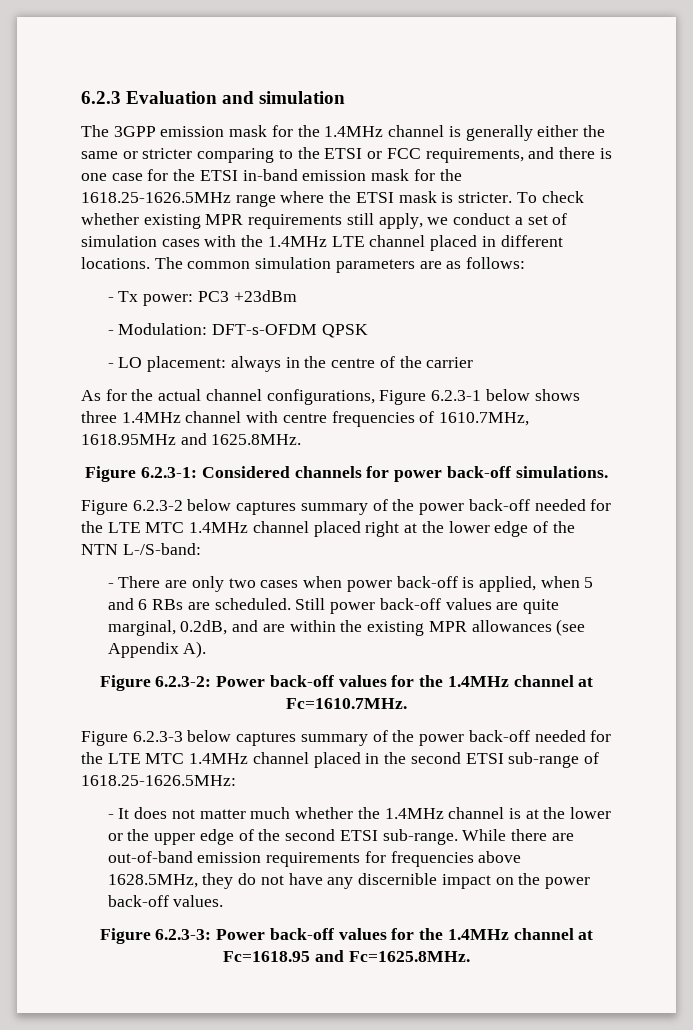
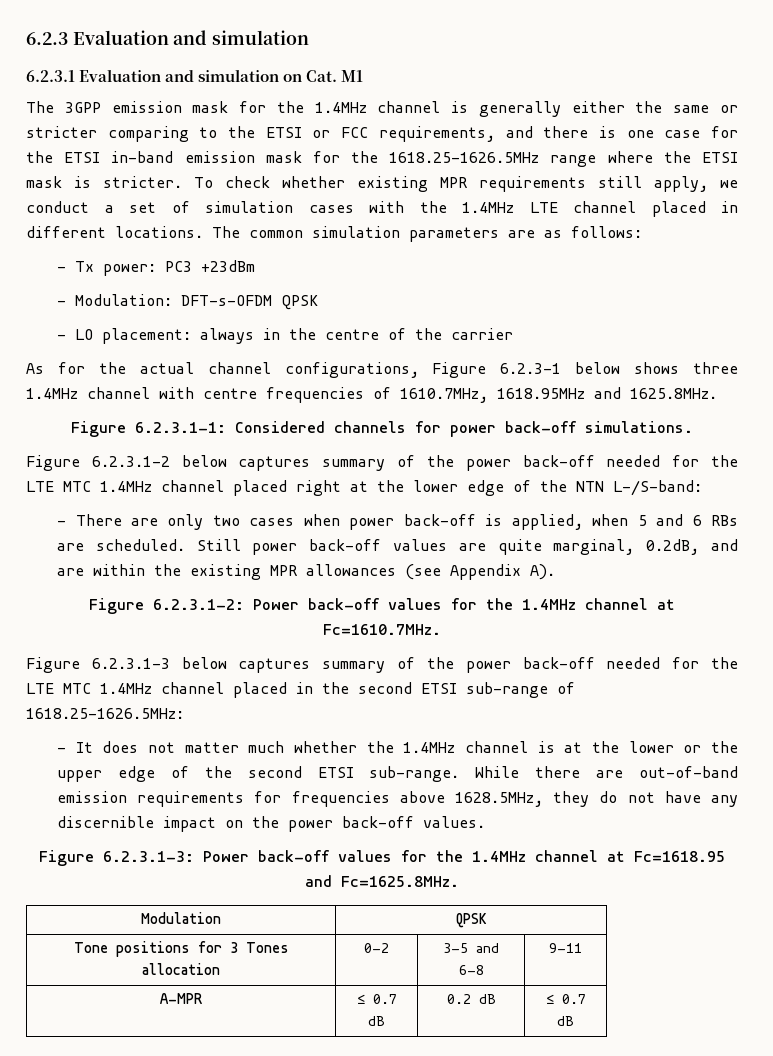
(346, 97) none -> [26,69,364,82] // 6.2.3.1 Evaluation and simulation on Cat. M1
[141,467,198,478] 6.2.3-1: -> [135,422,226,433] 6.2.3.1-1:
[132,500,183,511] 6.2.3-2 -> [91,456,170,467] 6.2.3.1-2
[155,676,212,687] 6.2.3-2: -> [153,599,244,610] 6.2.3.1-2:
[132,731,183,742] 6.2.3-3 -> [91,658,170,669] 6.2.3.1-3
[155,929,212,940] 6.2.3-3: -> [103,851,194,862] 6.2.3.1-3:
(470, 956) none -> [141,912,221,924] [455,913,487,928] [73,941,289,957] [142,963,220,975] [364,943,389,953] [443,943,499,953] [458,965,484,975] [549,943,582,953] [160,993,202,1004] [356,994,397,1004] [368,1016,385,1026] [446,994,496,1004] [545,994,586,1004] [557,1016,574,1026] // Modulation | QPSK // Tone positions for 3 Tones allocation | 0-2 | 3-5 and 6-8 | 9-11 // A-MPR | ≤ 0.7 dB | 0.2 dB | ≤ 0.7 dB

